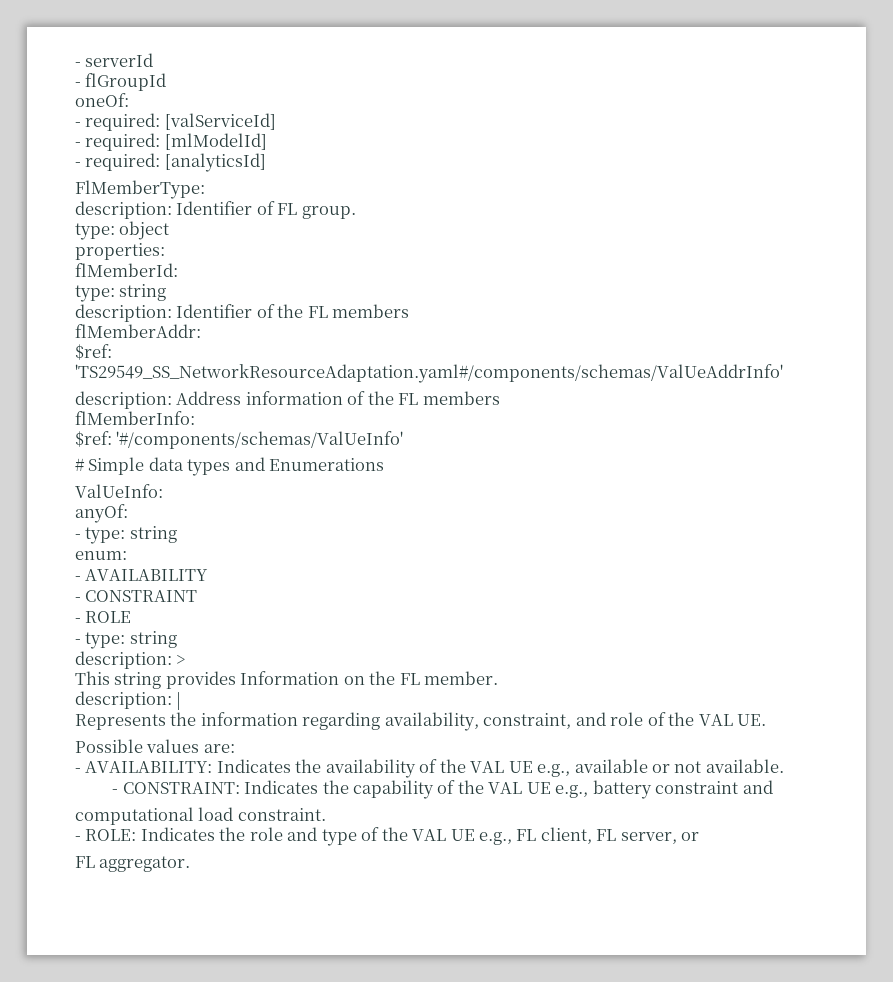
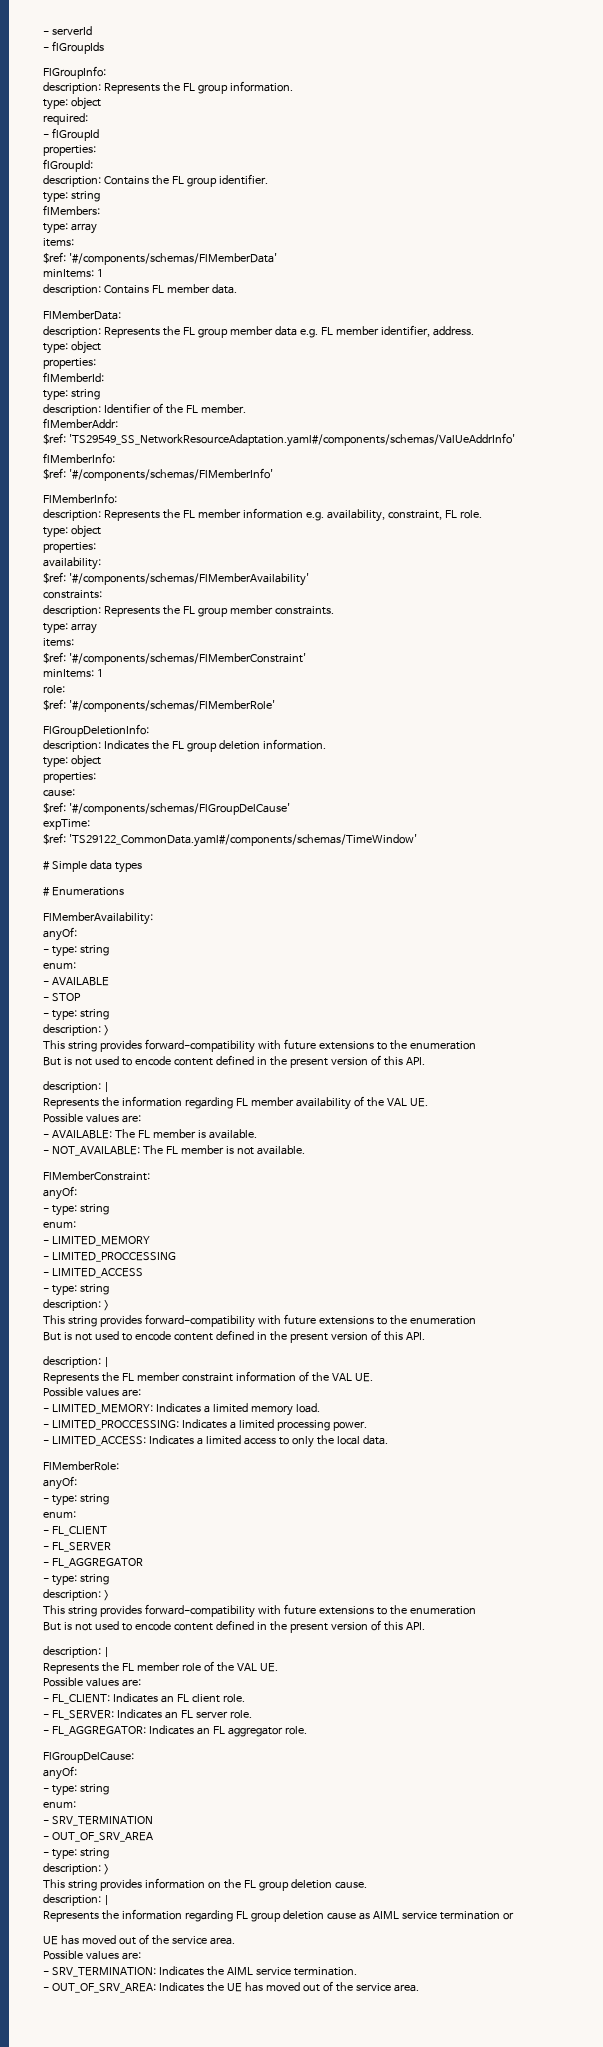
[85,73,167,91] [75,93,129,107] [75,113,276,131] [75,133,267,151] [75,153,266,172] [75,180,205,199] [75,201,356,219] flGroupId // oneOf: // - required: [valServiceId] // - required: [mlModelId] // - required: [analyticsId] // FlMemberType: // description: Identifier of FL group. -> [51,41,104,54] [43,66,106,79] [43,81,293,94] [43,97,101,110] [43,113,88,125] [43,128,99,141] [43,145,96,156] [43,159,93,172] [43,174,268,187] [43,191,100,203] [43,205,100,215] [43,223,97,234] [43,238,74,247] [43,252,277,265] [43,269,103,278] [43,284,237,296] [43,310,121,320] [43,325,474,338] flGroupIds // FlGroupInfo: // description: Represents the FL group information. // type: object // required: // - flGroupId // properties: // flGroupId: // description: Contains the FL group identifier. // type: string // flMembers: // type: array // items: // $ref: '#/components/schemas/FlMemberData' // minItems: 1 // description: Contains FL member data. // FlMemberData: // description: Represents the FL group member data e.g. FL member identifier, address.
[332,304,410,318] members -> [200,404,246,413] member.
[75,391,500,409] [75,411,195,425] [75,431,404,449] description: Address information of the FL members // flMemberInfo: // $ref: '#/components/schemas/ValUeInfo' -> [43,453,115,464] [43,468,273,481] [43,493,117,504] [43,508,482,522] [43,525,101,538] [43,542,96,553] [43,557,101,570] [43,572,309,586] [43,590,102,599] [43,605,334,617] [43,623,97,634] [43,638,74,647] [43,652,306,665] [43,669,103,678] [43,685,65,694] [43,699,275,712] [43,724,149,737] [43,739,326,752] [43,755,101,768] [43,772,96,783] [43,789,75,797] [43,802,290,815] [43,819,90,830] [43,833,417,847] flMemberInfo: // $ref: '#/components/schemas/FlMemberInfo' // FlMemberInfo: // description: Represents the FL member information e.g. availability, constraint, FL role. // type: object // properties: // availability: // $ref: '#/components/schemas/FlMemberAvailability' // constraints: // description: Represents the FL group member constraints. // type: array // items: // $ref: '#/components/schemas/FlMemberConstraint' // minItems: 1 // role: // $ref: '#/components/schemas/FlMemberRole' // FlGroupDeletionInfo: // description: Indicates the FL group deletion information. // type: object // properties: // cause: // $ref: '#/components/schemas/FlGroupDelCause' // expTime: // $ref: 'TS29122_CommonData.yaml#/components/schemas/TimeWindow'
[234,457,265,471] and -> [43,887,50,896] // #
[75,484,163,498] [75,504,128,523] [75,526,177,544] [75,551,127,560] [75,569,209,581] [75,590,198,602] [75,611,132,623] [75,631,177,649] [75,651,187,669] [75,671,499,689] [75,691,182,710] [75,712,606,731] ValUeInfo: // anyOf: // - type: string // enum: // - AVAILABILITY // - CONSTRAINT // - ROLE // - type: string // description: > // This string provides Information on the FL member. // description: | // Represents the information regarding availability, constraint, and -> [43,912,153,925] [43,927,77,941] [43,945,109,957] [43,962,76,969] [43,977,109,986] [43,993,81,1002] [43,1009,109,1021] [43,1024,109,1036] [43,1039,476,1053] [43,1055,425,1068] [43,1081,109,1093] [43,1096,428,1110] [43,1113,141,1123] [43,1129,257,1139] [43,1145,305,1156] [43,1171,150,1181] [43,1186,77,1200] [43,1204,109,1216] [43,1221,76,1228] [43,1236,150,1246] [43,1252,176,1262] [43,1268,143,1278] [43,1284,109,1296] [43,1299,109,1311] [43,1314,476,1328] [43,1330,425,1343] [43,1356,109,1368] [43,1371,373,1384] [43,1387,141,1397] [43,1403,320,1416] [43,1419,367,1431] [43,1435,388,1448] [43,1461,119,1471] [43,1476,77,1490] [43,1494,109,1506] [43,1511,76,1518] [43,1526,107,1536] [43,1542,111,1552] [43,1558,143,1568] [43,1574,109,1586] [43,1589,109,1601] [43,1604,476,1618] [43,1620,425,1633] [43,1646,109,1658] [43,1662,180,1674] FlMemberAvailability: // anyOf: // - type: string // enum: // - AVAILABLE // - STOP // - type: string // description: > // This string provides forward-compatibility with future extensions to the enumeration // But is not used to encode content defined in the present version of this API. // description: | // Represents the information regarding FL member availability of the VAL UE. // Possible values are: // - AVAILABLE: The FL member is available. // - NOT_AVAILABLE: The FL member is not available. // FlMemberConstraint: // anyOf: // - type: string // enum: // - LIMITED_MEMORY // - LIMITED_PROCCESSING // - LIMITED_ACCESS // - type: string // description: > // This string provides forward-compatibility with future extensions to the enumeration // But is not used to encode content defined in the present version of this API. // description: | // Represents the FL member constraint information of the VAL UE. // Possible values are: // - LIMITED_MEMORY: Indicates a limited memory load. // - LIMITED_PROCCESSING: Indicates a limited processing power. // - LIMITED_ACCESS: Indicates a limited access to only the local data. // FlMemberRole: // anyOf: // - type: string // enum: // - FL_CLIENT // - FL_SERVER // - FL_AGGREGATOR // - type: string // description: > // This string provides forward-compatibility with future extensions to the enumeration // But is not used to encode content defined in the present version of this API. // description: | // Represents the FL member
[85,759,784,778] [112,780,773,799] [75,807,326,825] [75,827,700,846] [75,856,191,872] AVAILABILITY: Indicates the availability of the VAL UE e.g., available or not available. // - CONSTRAINT: Indicates the capability of the VAL UE e.g., battery constraint and // computational load constraint. // - ROLE: Indicates the role and type of the VAL UE e.g., FL client, FL server, or // FL aggregator. -> [51,1693,245,1704] [43,1709,252,1720] [43,1725,307,1737] [43,1752,134,1763] [43,1766,77,1780] [43,1784,109,1796] [43,1801,76,1808] [43,1816,153,1826] [43,1832,153,1842] [43,1848,109,1860] [43,1863,109,1875] [43,1878,367,1891] [43,1894,109,1906] [43,1909,514,1922] [43,1934,235,1945] [43,1950,141,1960] [43,1966,357,1977] [43,1981,419,1993] FL_CLIENT: Indicates an FL client role. // - FL_SERVER: Indicates an FL server role. // - FL_AGGREGATOR: Indicates an FL aggregator role. // FlGroupDelCause: // anyOf: // - type: string // enum: // - SRV_TERMINATION // - OUT_OF_SRV_AREA // - type: string // description: > // This string provides information on the FL group deletion cause. // description: | // Represents the information regarding FL group deletion cause as AIML service termination or // UE has moved out of the service area. // Possible values are: // - SRV_TERMINATION: Indicates the AIML service termination. // - OUT_OF_SRV_AREA: Indicates the UE has moved out of the service area.

